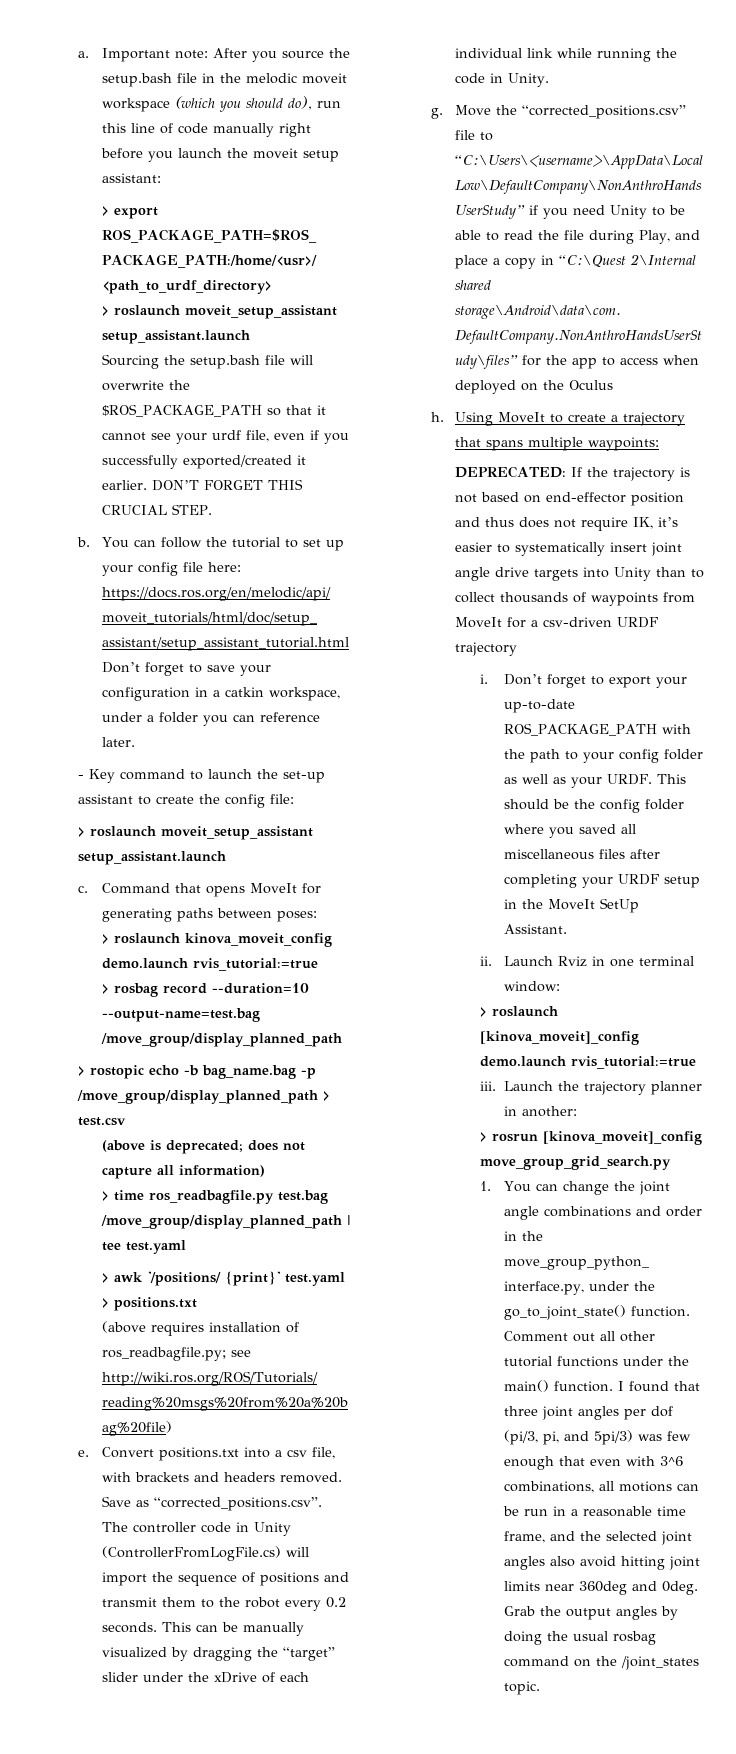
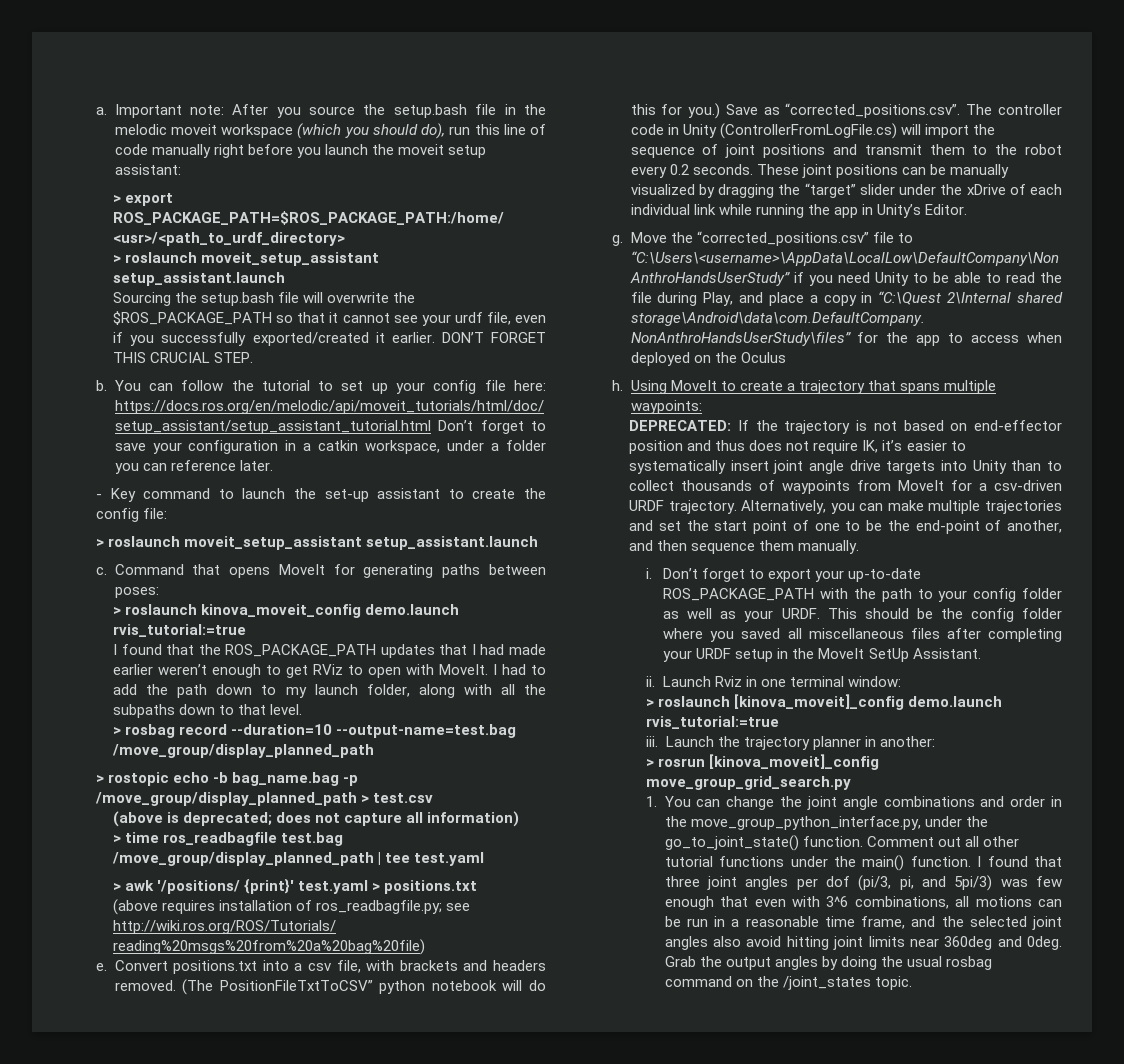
(319, 964) none -> [113,644,547,658] [113,664,546,678] [113,684,547,698] [113,704,303,718] // I found that the ROS_PACKAGE_PATH updates that I had made earlier weren’t enough to get RViz to open with MoveIt. I had to add the path down to my launch folder, along with all the subpaths down to that level.
[149,1190,275,1204] ros_readbagfile.py -> [163,832,278,846] ros_readbagfile
(343, 1477) none -> [182,979,547,995] [630,103,721,119] (The PositionFileTxtToCSV” python notebook will do this for you.)
(256, 1577) none -> [725,144,756,158] joint
[162,1622,192,1632] This -> [756,164,898,178] These joint positions
[455,73,550,87] code in Unity. -> [833,204,967,218] app in Unity’s Editor.
[455,642,518,656] trajectory -> [668,500,1062,514] [629,520,1062,534] [629,540,860,554] trajectory. Alternatively, you can make multiple trajectories and set the start point of one to be the end-point of another, and then sequence them manually.

